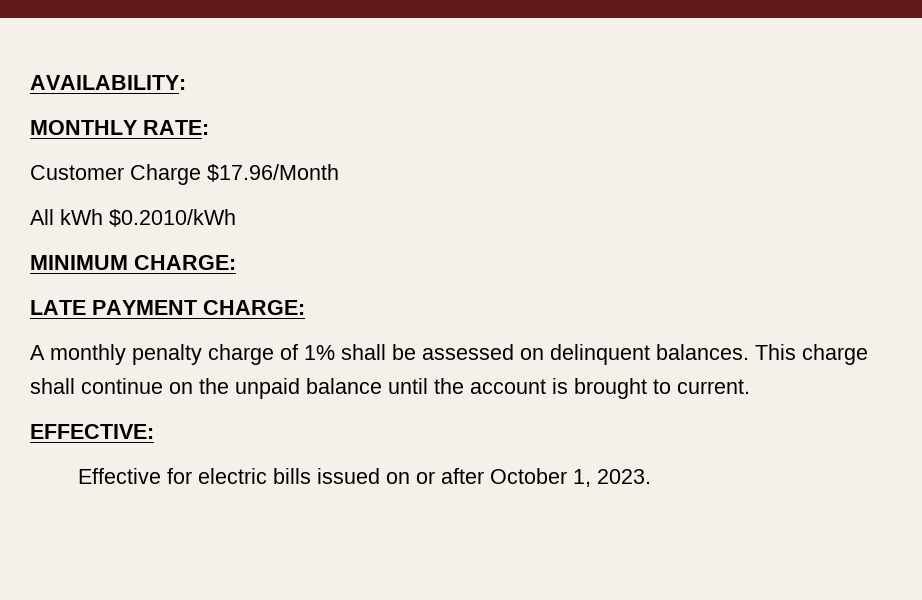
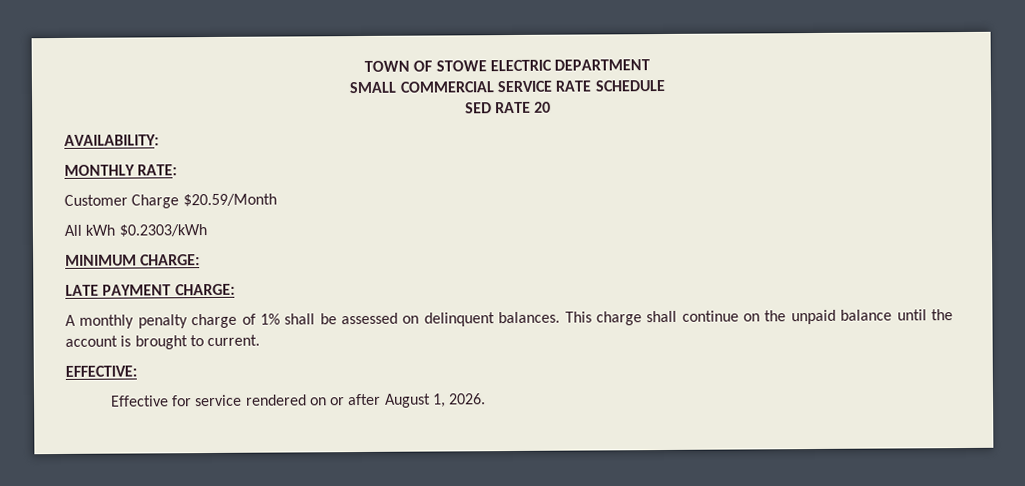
(30, 82) none -> [363,59,651,72] [349,79,665,94] [464,101,552,114] TOWN OF STOWE ELECTRIC DEPARTMENT // SMALL COMMERCIAL SERVICE RATE SCHEDULE // SED RATE 20 //
[207,164,339,182] $17.96/Month -> [182,193,277,207] $20.59/Month
[109,209,236,227] $0.2010/kWh -> [118,224,207,237] $0.2303/kWh
[197,468,651,487] electric bills issued on or after October 1, 2023. -> [195,393,487,408] service rendered on or after August 1, 2026.

